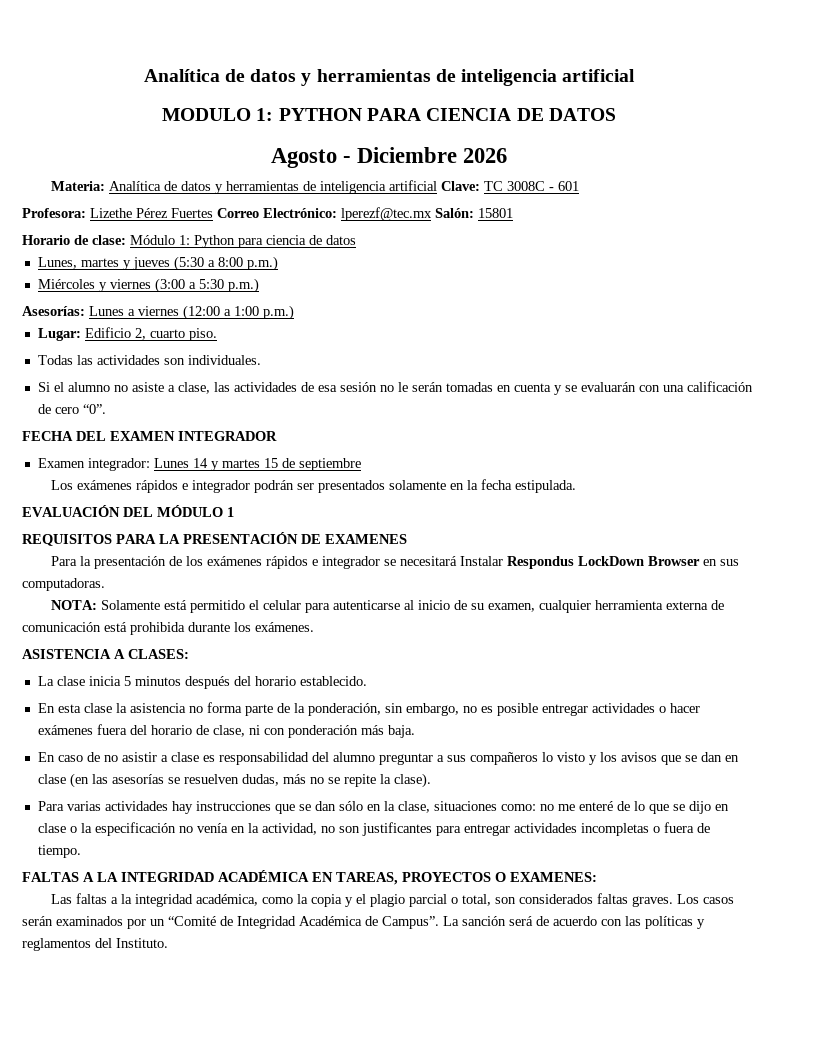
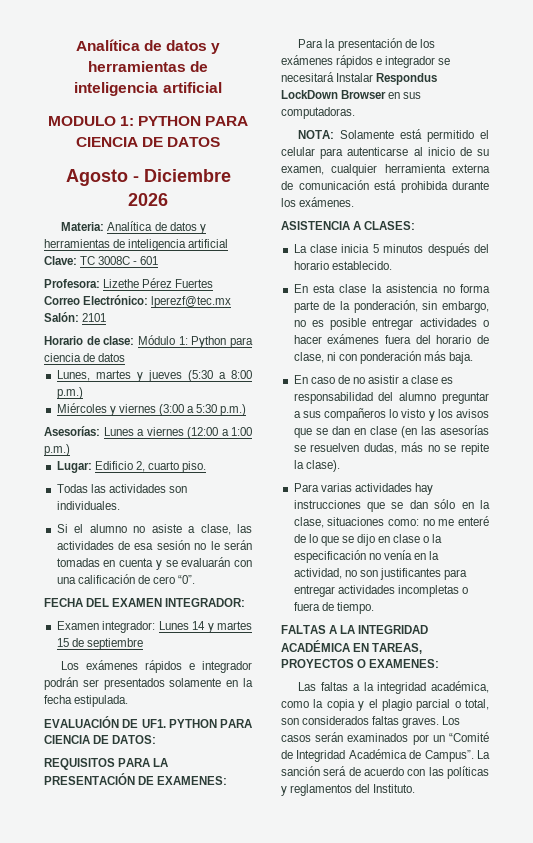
[478,208,513,218] 15801 -> [82,313,107,322] 2101
[178,431,277,441] INTEGRADOR -> [165,598,246,607] INTEGRADOR:
[123,505,234,517] DEL MÓDULO 1 -> [122,719,252,728] [44,735,157,744] DE UF1. PYTHON PARA CIENCIA DE DATOS:
[325,534,407,544] EXAMENES -> [157,776,228,785] EXAMENES:

